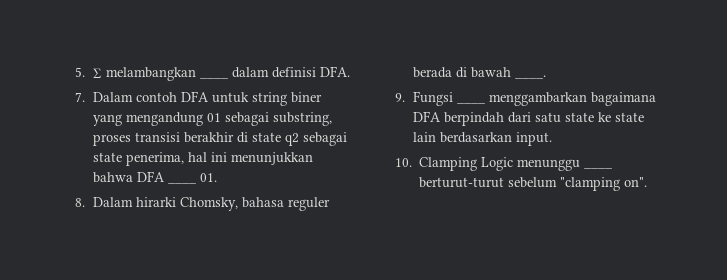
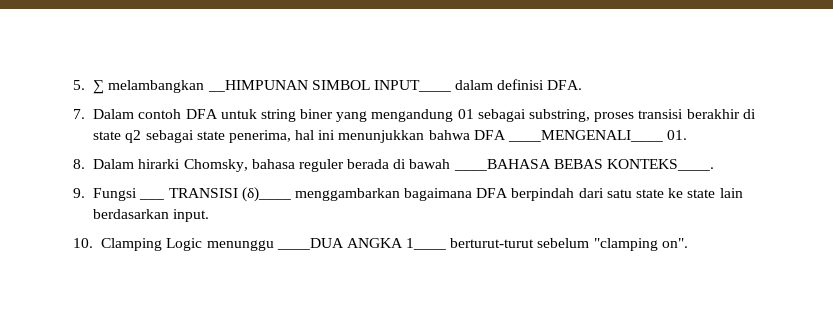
[199,77,229,79] ____ -> [207,80,451,92] __HIMPUNAN SIMBOL INPUT____
[167,182,197,184] ____ -> [507,130,663,142] ____MENGENALI____
[514,75,546,79] ____. -> [453,159,714,171] ____BAHASA BEBAS KONTEKS____.
[456,102,486,104] ____ -> [139,198,165,200] [168,187,291,202] ___ TRANSISI (δ)____
[584,167,614,169] ____ -> [276,238,447,250] ____DUA ANGKA 1____

